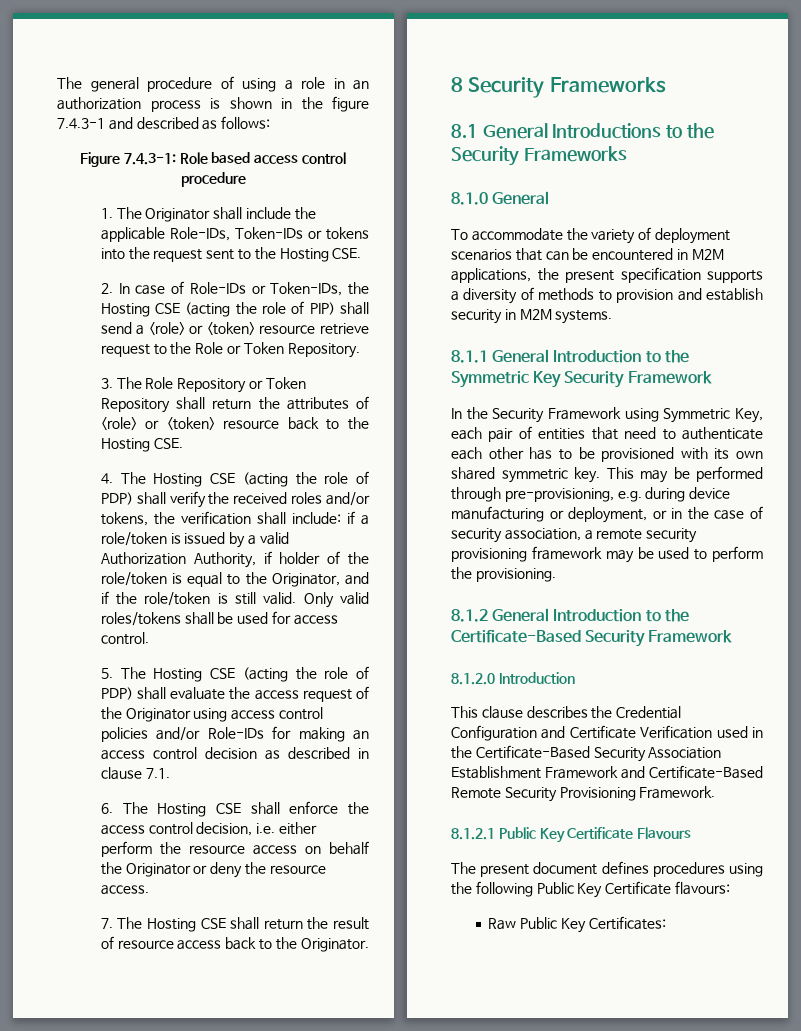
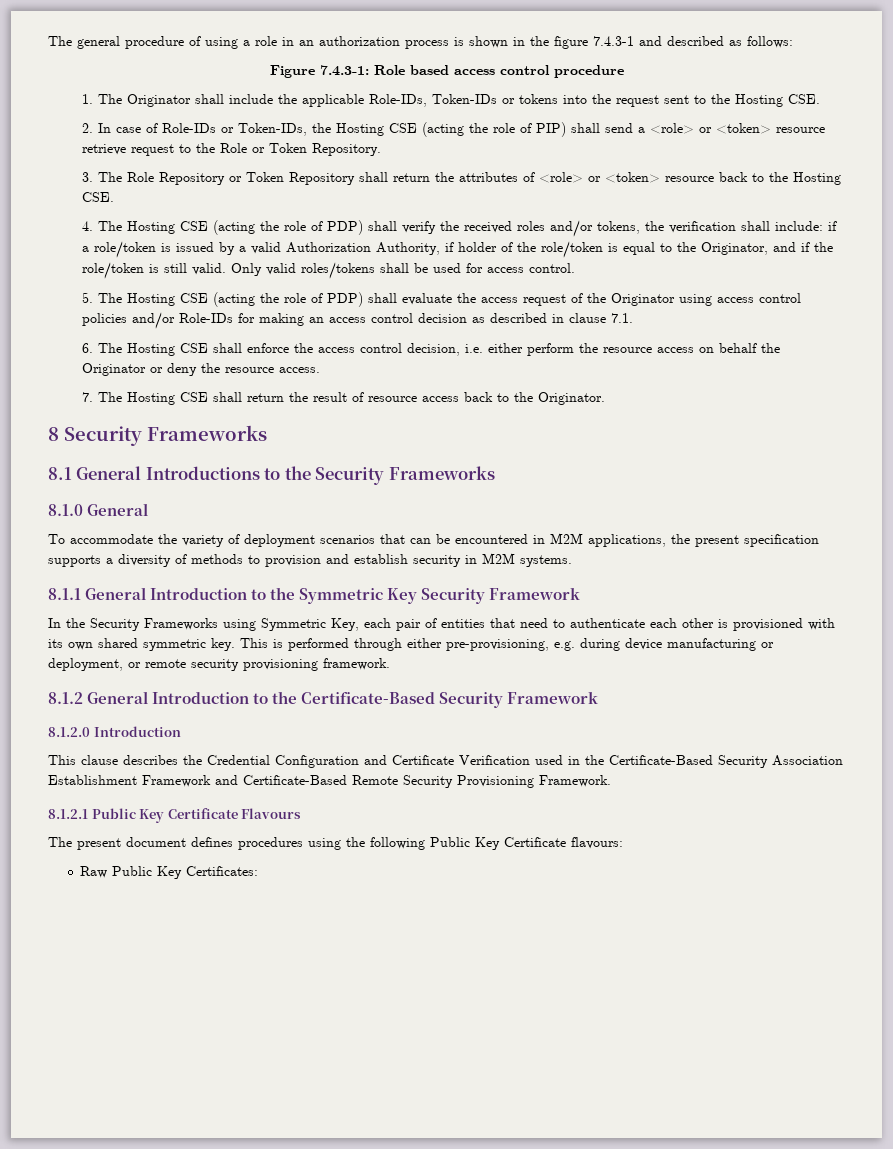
[548,407,621,420] Framework -> [144,618,218,630] Frameworks
[529,447,595,460] has to be -> [718,619,728,628] is
[640,467,690,483] may be -> [273,639,283,648] is
(501, 494) none -> [407,638,442,648] either
[671,506,763,520] [451,528,698,543] [451,546,763,563] [451,567,556,582] in the case of security association, a remote security provisioning framework may be used to perform the provisioning. -> [145,658,390,671] remote security provisioning framework.

